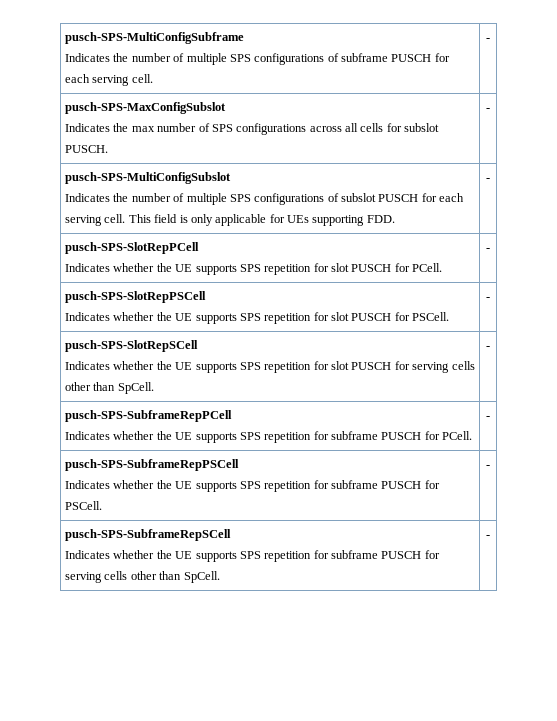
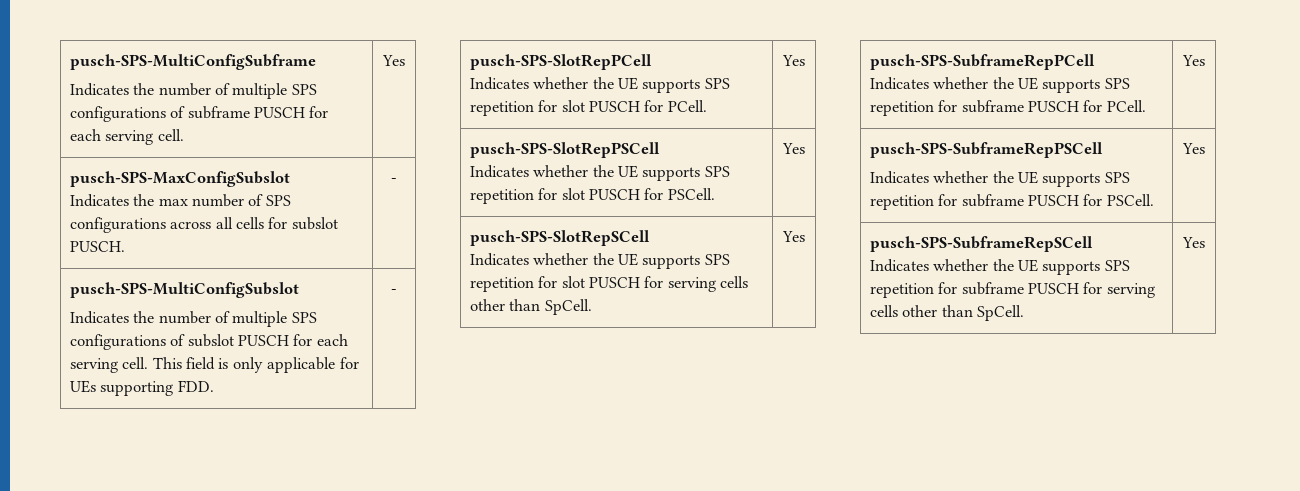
[486,38,490,41] - -> [382,55,405,66] Yes
[486,248,490,251] - -> [782,55,805,66] Yes
[486,297,490,300] - -> [782,143,805,154] Yes
[486,346,490,349] - -> [782,231,805,242] Yes
[486,416,490,419] - -> [1182,55,1205,66] Yes
[486,465,490,468] - -> [1182,143,1205,154] Yes
[486,535,490,538] - -> [1182,237,1205,248] Yes

